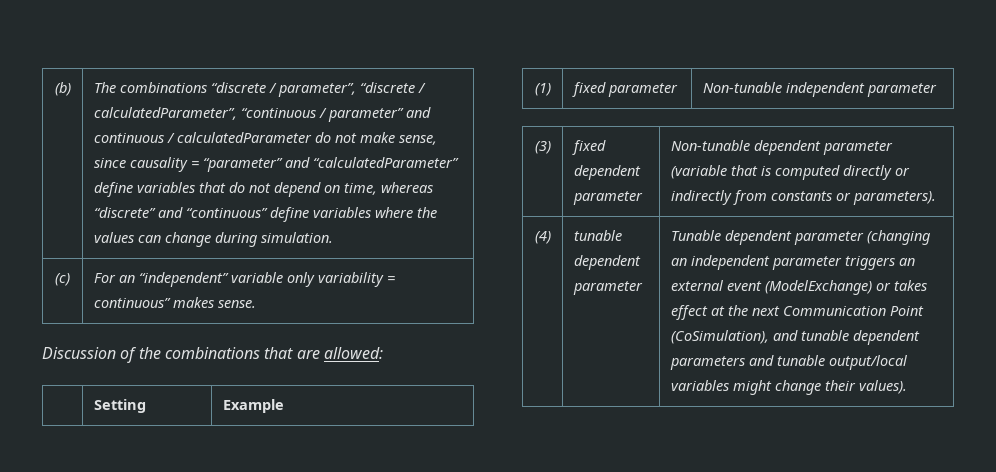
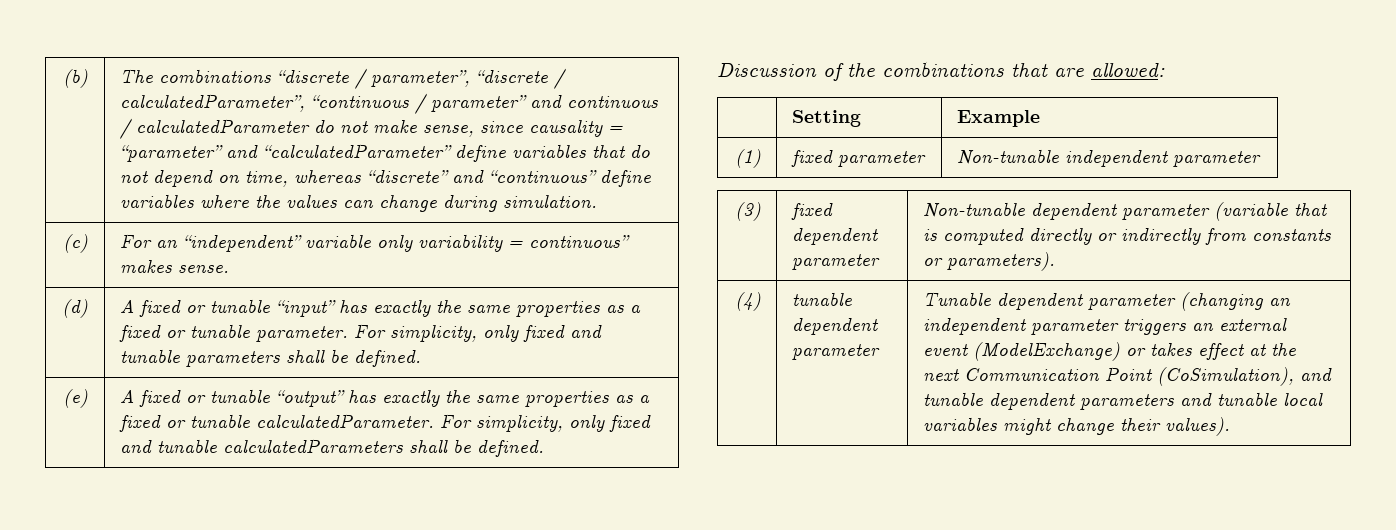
(256, 304) none -> [62,299,88,318] [120,299,642,317] [119,324,603,342] [120,349,422,367] [62,389,88,408] [120,389,651,407] [119,414,652,432] [120,439,545,457] // (d) | A fixed or tunable “input” has exactly the same properties as a fixed or tunable parameter. For simplicity, only fixed and tunable parameters shall be defined. // (e) | A fixed or tunable “output” has exactly the same properties as a fixed or tunable calculatedParameter. For simplicity, only fixed and tunable calculatedParameters shall be defined.
[828,355,908,370] output/local -> [1283,393,1324,406] local

